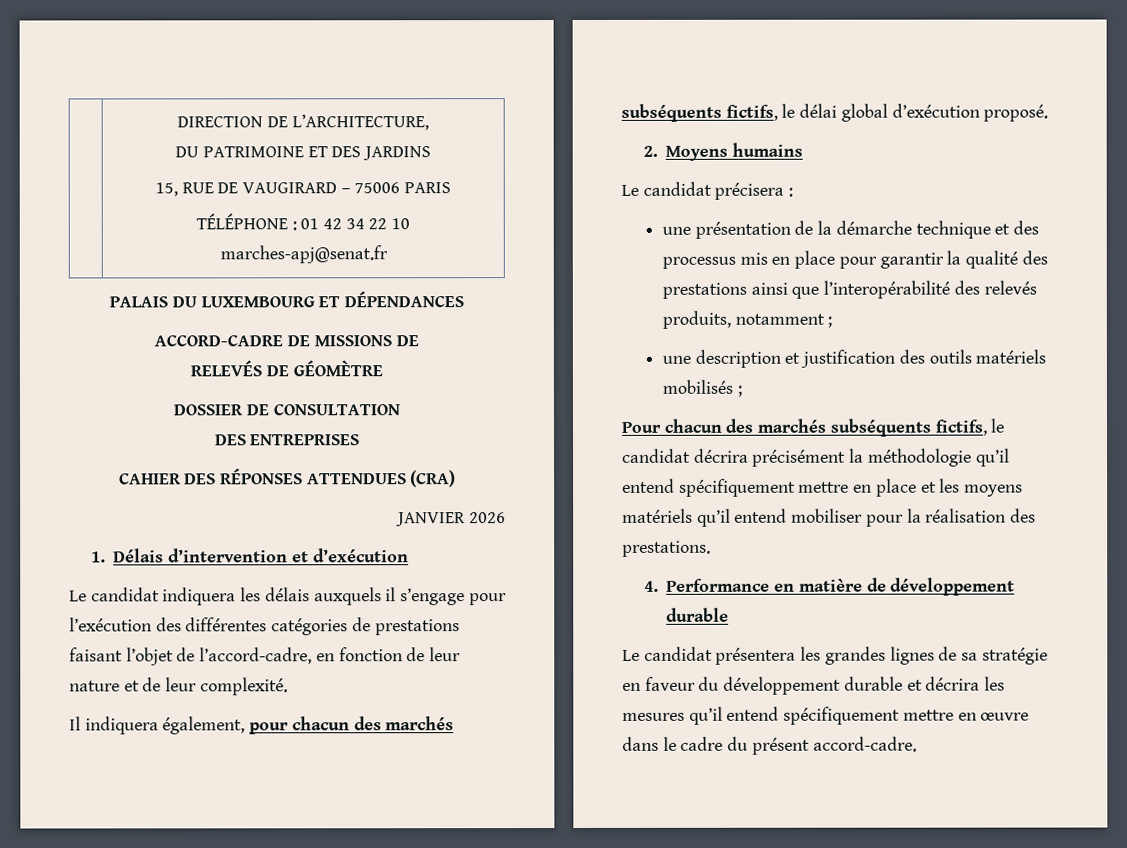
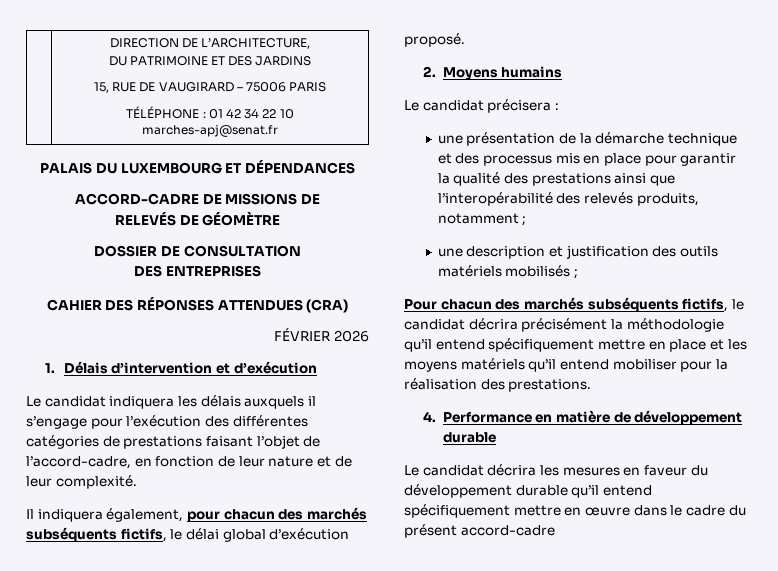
[396,512,467,527] JANVIER -> [274,328,332,341] FÉVRIER
[715,646,1048,665] présentera les grandes lignes de sa stratégie -> [487,464,620,476] décrira les mesures
[906,676,1006,691] [622,712,685,721] et décrira les mesures -> (568, 490) none
[812,736,917,752] accord-cadre. -> [460,525,555,536] accord-cadre

